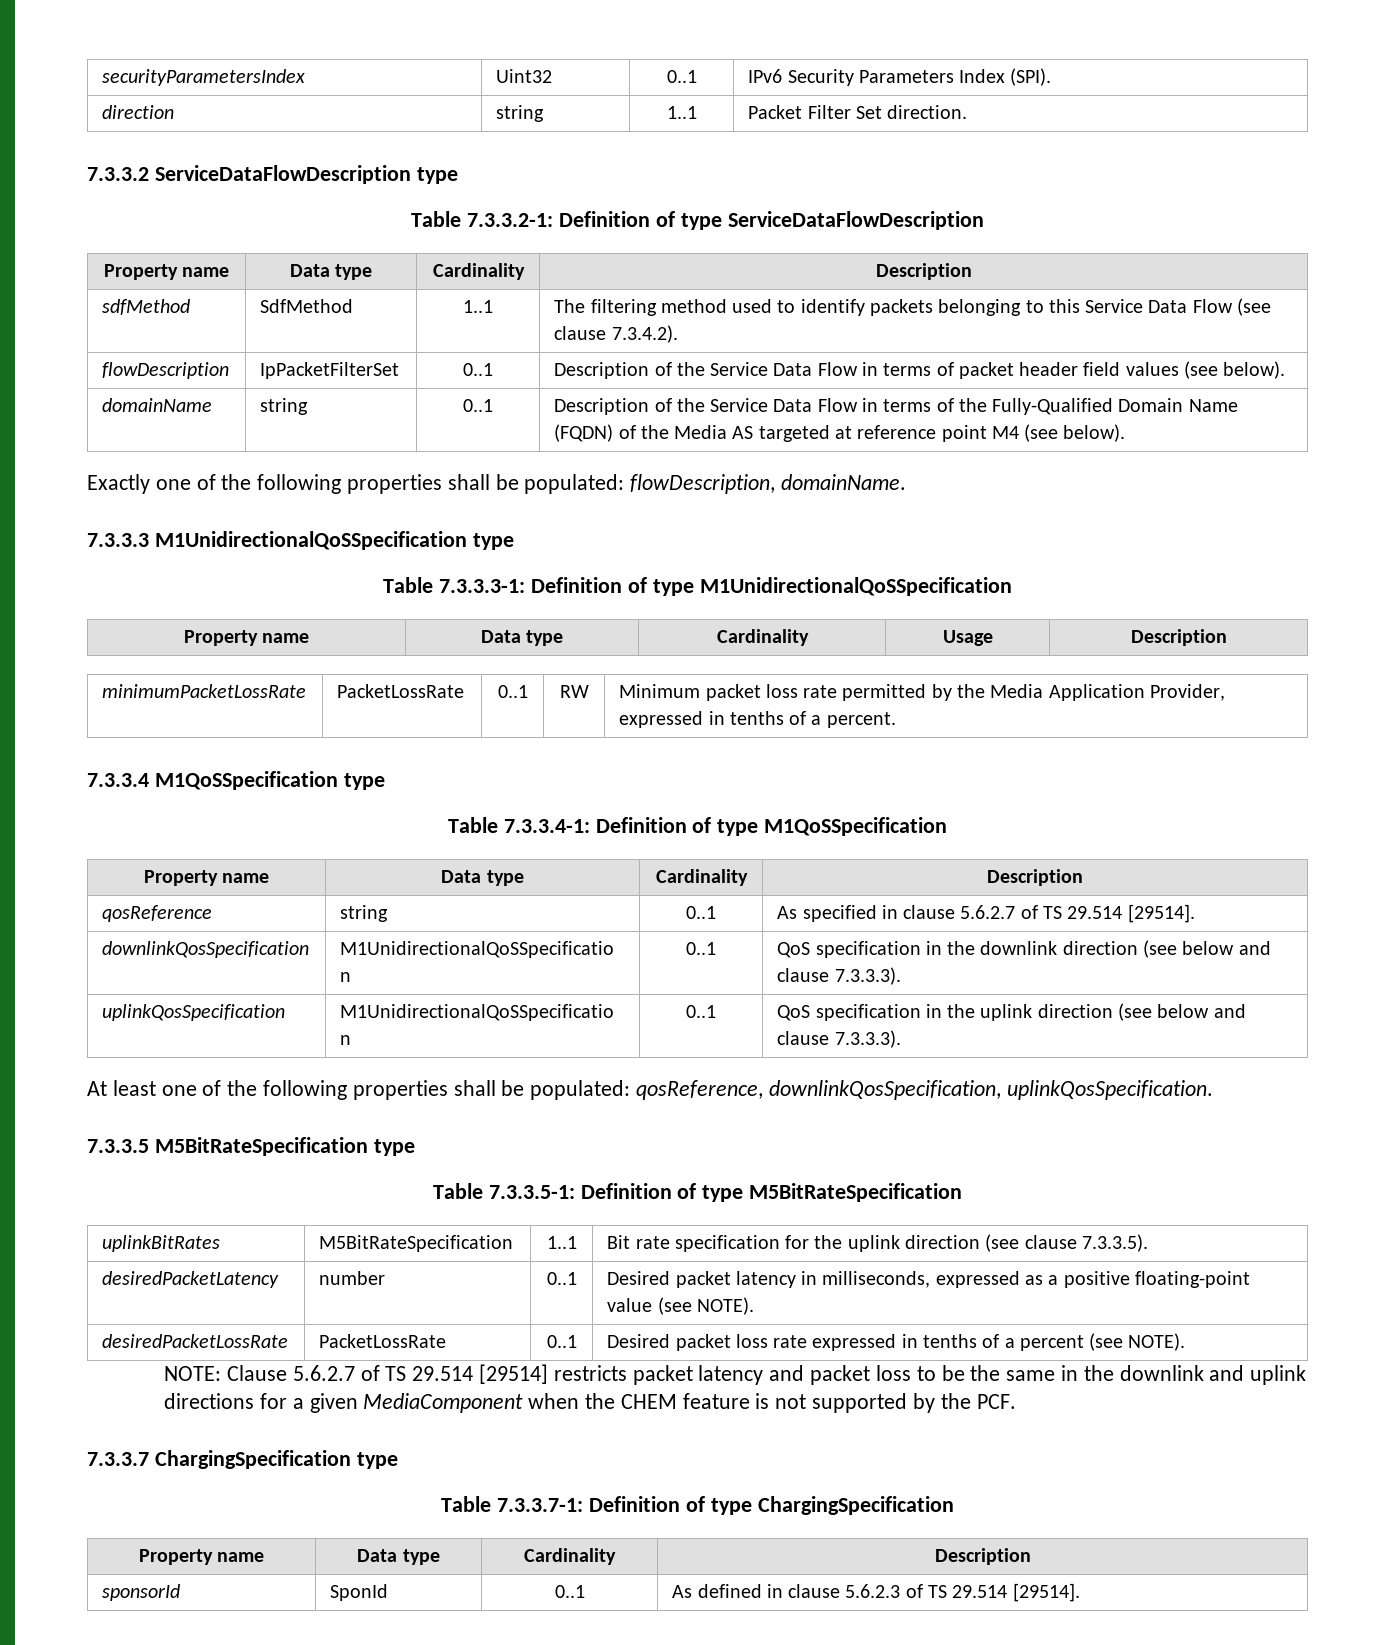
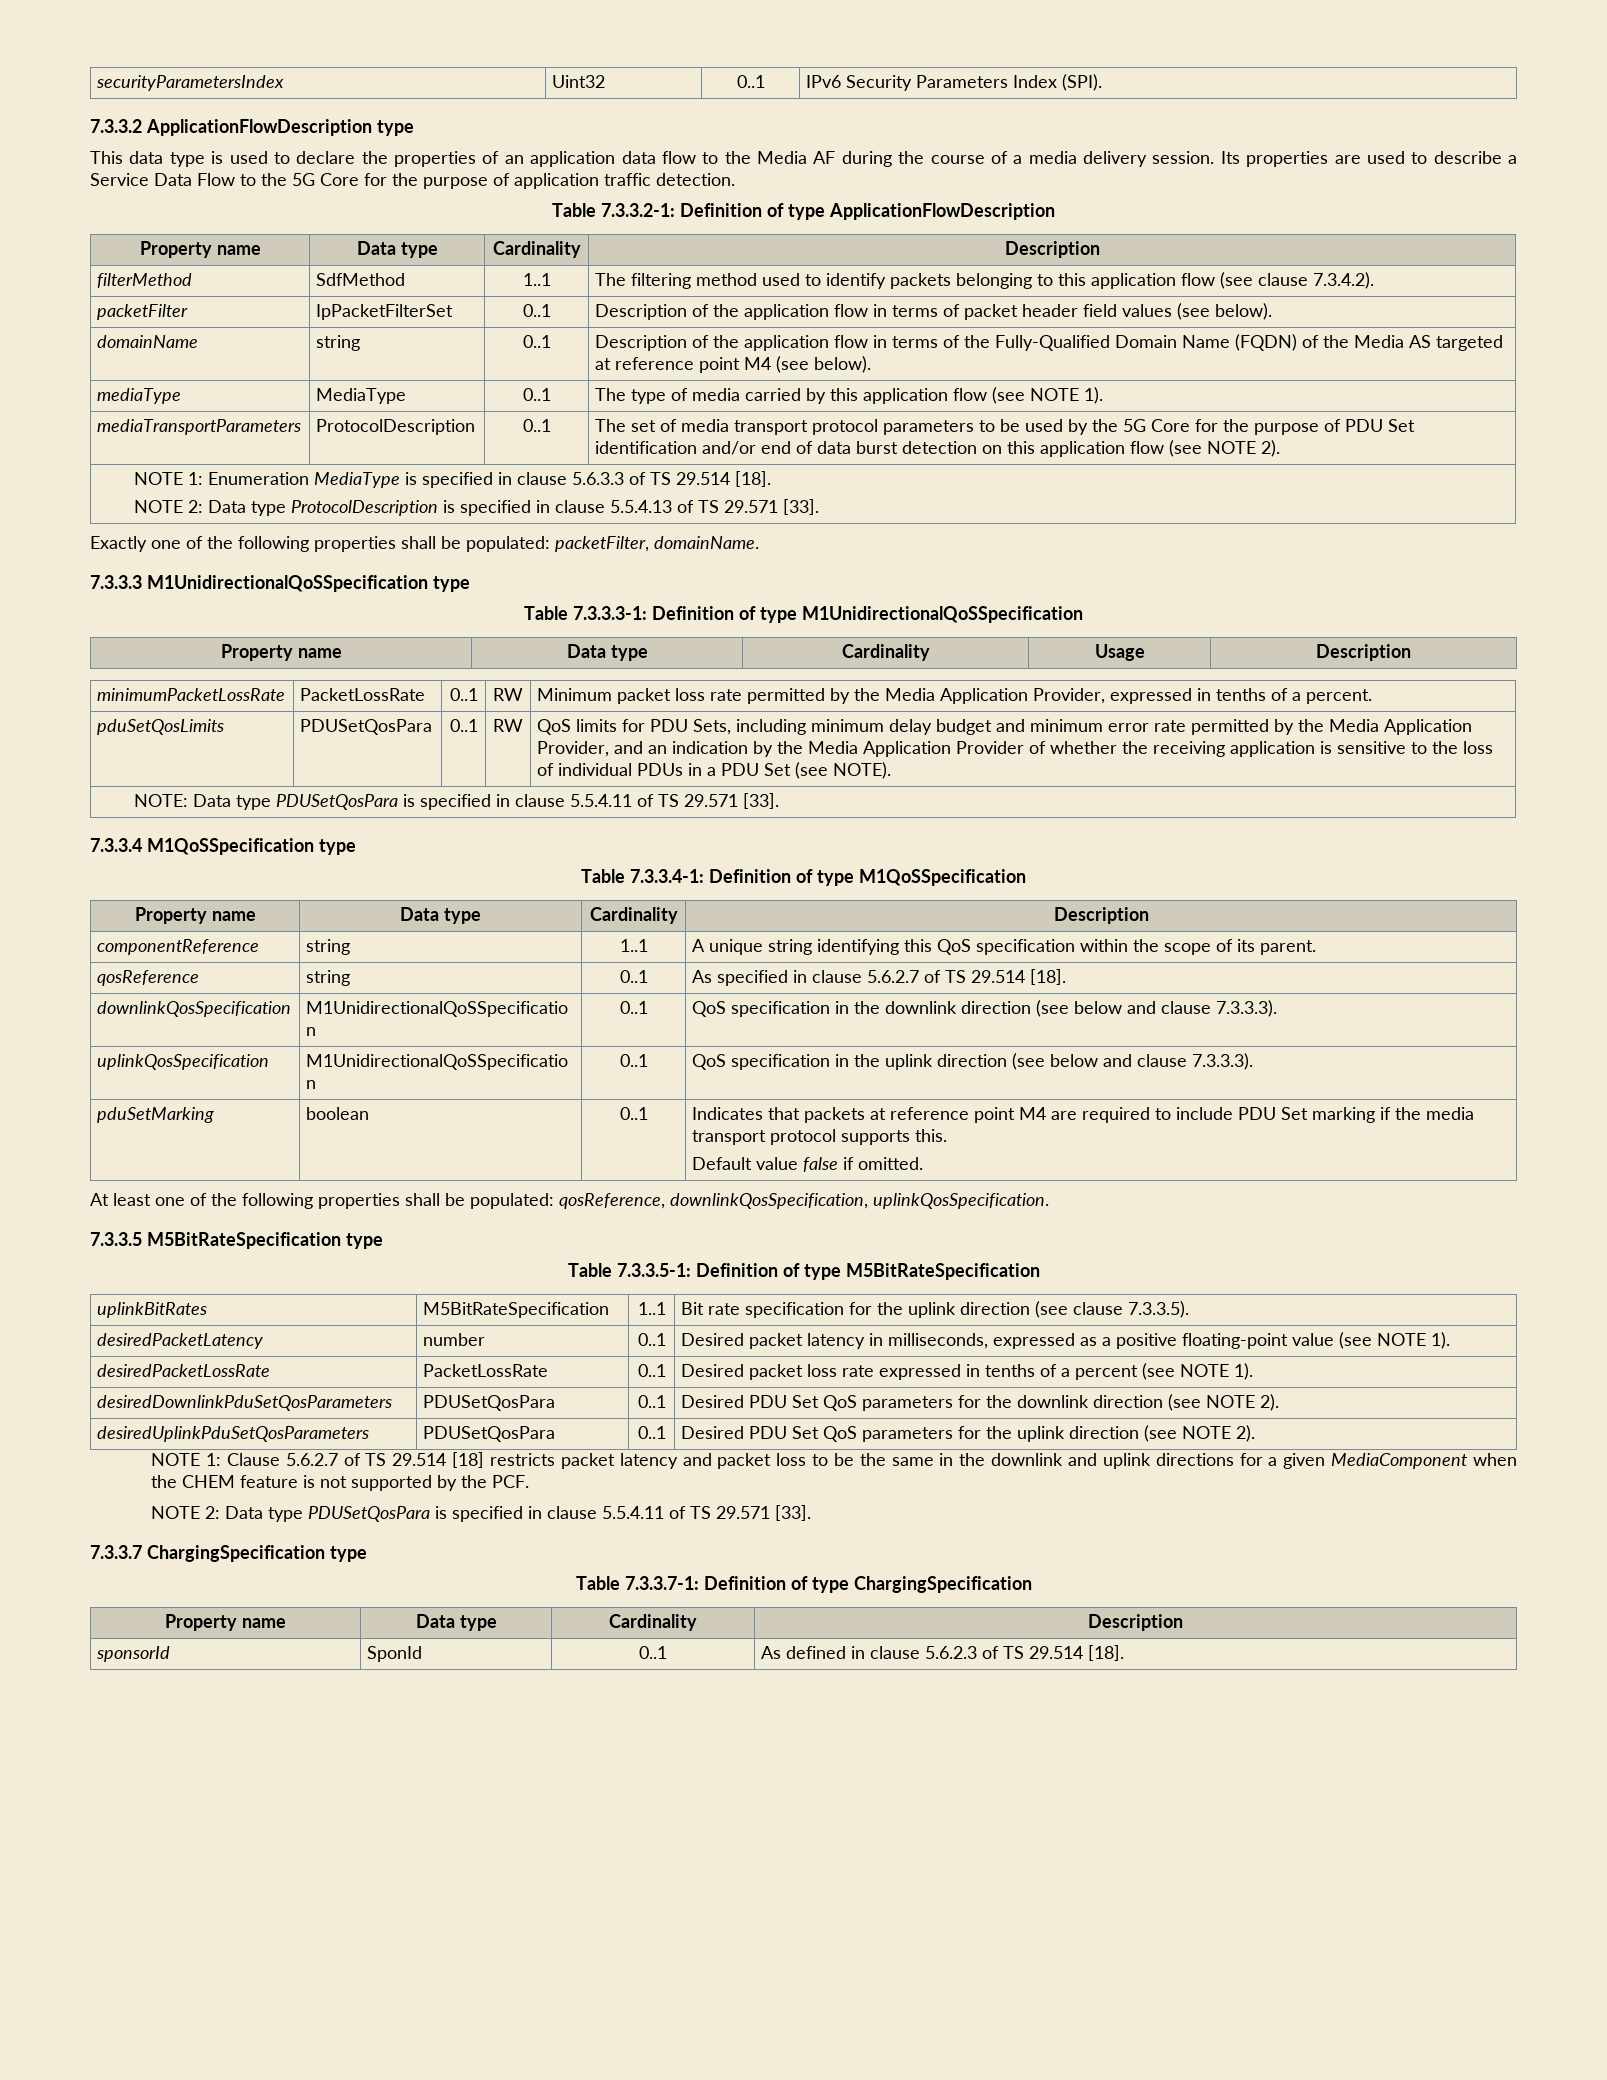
[102,105,175,119] [496,105,545,122] [666,106,697,119] [748,105,968,119] // direction | string | 1..1 | Packet Filter Set direction. -> (1103, 82) none
[154,165,458,184] ServiceDataFlowDescription type -> [145,119,414,136] [90,151,1517,167] [90,173,735,189] ApplicationFlowDescription type // This data type is used to declare the properties of an application data flow to the Media AF during the course of a media delivery session. Its properties are used to describe a Service Data Flow to the 5G Core for the purpose of application traffic detection.
[727,211,984,230] [103,264,230,280] [289,264,373,280] [432,263,525,280] [875,263,972,280] [102,299,191,315] ServiceDataFlowDescription // Property name | Data type | Cardinality | Description // sdfMethod -> [829,203,1055,220] [139,241,261,258] [356,241,438,258] [492,241,581,258] [1004,241,1100,258] [97,273,193,288] ApplicationFlowDescription // Property name | Data type | Cardinality | Description // filterMethod
[1085,299,1233,313] Service Data Flow -> [1091,273,1216,289] application flow
[102,362,230,379] flowDescription -> [97,304,189,320] packetFilter
[710,362,858,376] Service Data Flow -> [744,304,869,320] application flow
[710,398,858,412] Service Data Flow -> [744,335,869,351] application flow
(1126, 433) none -> [97,388,182,404] [316,388,407,404] [522,388,551,401] [595,387,1104,404] [97,419,302,435] [316,419,476,435] [522,419,551,432] [595,419,1416,435] [595,440,1281,457] [134,471,772,488] [134,499,820,516] // mediaType | MediaType | 0..1 | The type of media carried by this application flow (see NOTE 1). // mediaTransportParameters | ProtocolDescription | 0..1 | The set of media transport protocol parameters to be used by the 5G Core for the purpose of PDU Set identification and/or end of data burst detection on this application flow (see NOTE 2). // NOTE 1: Enumeration MediaType is specified in clause 5.6.3.3 of TS 29.514 [18]. // NOTE 2: Data type ProtocolDescription is specified in clause 5.5.4.13 of TS 29.571 [33].
[630,474,776,494] flowDescription, -> [555,536,649,552] packetFilter,
(896, 720) none -> [97,719,225,735] [300,719,433,735] [449,719,478,732] [493,719,523,732] [537,719,1473,735] [537,741,1494,757] [537,762,892,779] [134,793,780,810] // pduSetQosLimits | PDUSetQosPara | 0..1 | RW | QoS limits for PDU Sets, including minimum delay budget and minimum error rate permitted by the Media Application Provider, and an indication by the Media Application Provider of whether the receiving application is sensitive to the loss of individual PDUs in a PDU Set (see NOTE). // NOTE: Data type PDUSetQosPara is specified in clause 5.5.4.11 of TS 29.571 [33].
(1083, 877) none -> [97,939,260,955] [306,939,351,955] [619,939,648,952] [692,939,1317,955] // componentReference | string | 1..1 | A unique string identifying this QoS specification within the scope of its parent.
[1127,904,1195,923] [29514]. -> [1030,969,1067,985] [18].
(901, 1039) none -> [97,1107,215,1123] [306,1107,370,1120] [619,1107,648,1120] [692,1107,1475,1123] [692,1129,948,1145] [692,1157,924,1172] // pduSetMarking | boolean | 0..1 | Indicates that packets at reference point M4 are required to include PDU Set marking if the media transport protocol supports this. // Default value false if omitted.
[696,1297,754,1315] NOTE). -> [1377,1332,1451,1349] NOTE 1).
[1128,1333,1186,1351] [164,1366,222,1381] NOTE). // NOTE: -> [1180,1363,1254,1380] [97,1395,393,1411] [423,1395,556,1411] [637,1395,666,1408] [681,1394,1280,1411] [97,1426,370,1442] [423,1426,556,1442] [637,1426,666,1439] [681,1425,1256,1442] [151,1453,222,1466] NOTE 1). // desiredDownlinkPduSetQosParameters | PDUSetQosPara | 0..1 | Desired PDU Set QoS parameters for the downlink direction (see NOTE 2). // desiredUplinkPduSetQosParameters | PDUSetQosPara | 0..1 | Desired PDU Set QoS parameters for the uplink direction (see NOTE 2). // NOTE 1:
[479,1364,549,1384] [29514] -> [452,1452,485,1468] [18]
(1016, 1401) none -> [151,1505,812,1522] // NOTE 2: Data type PDUSetQosPara is specified in clause 5.5.4.11 of TS 29.571 [33].
[1012,1583,1080,1602] [29514]. -> [1088,1645,1125,1661] [18].

